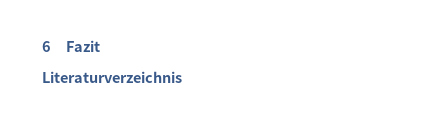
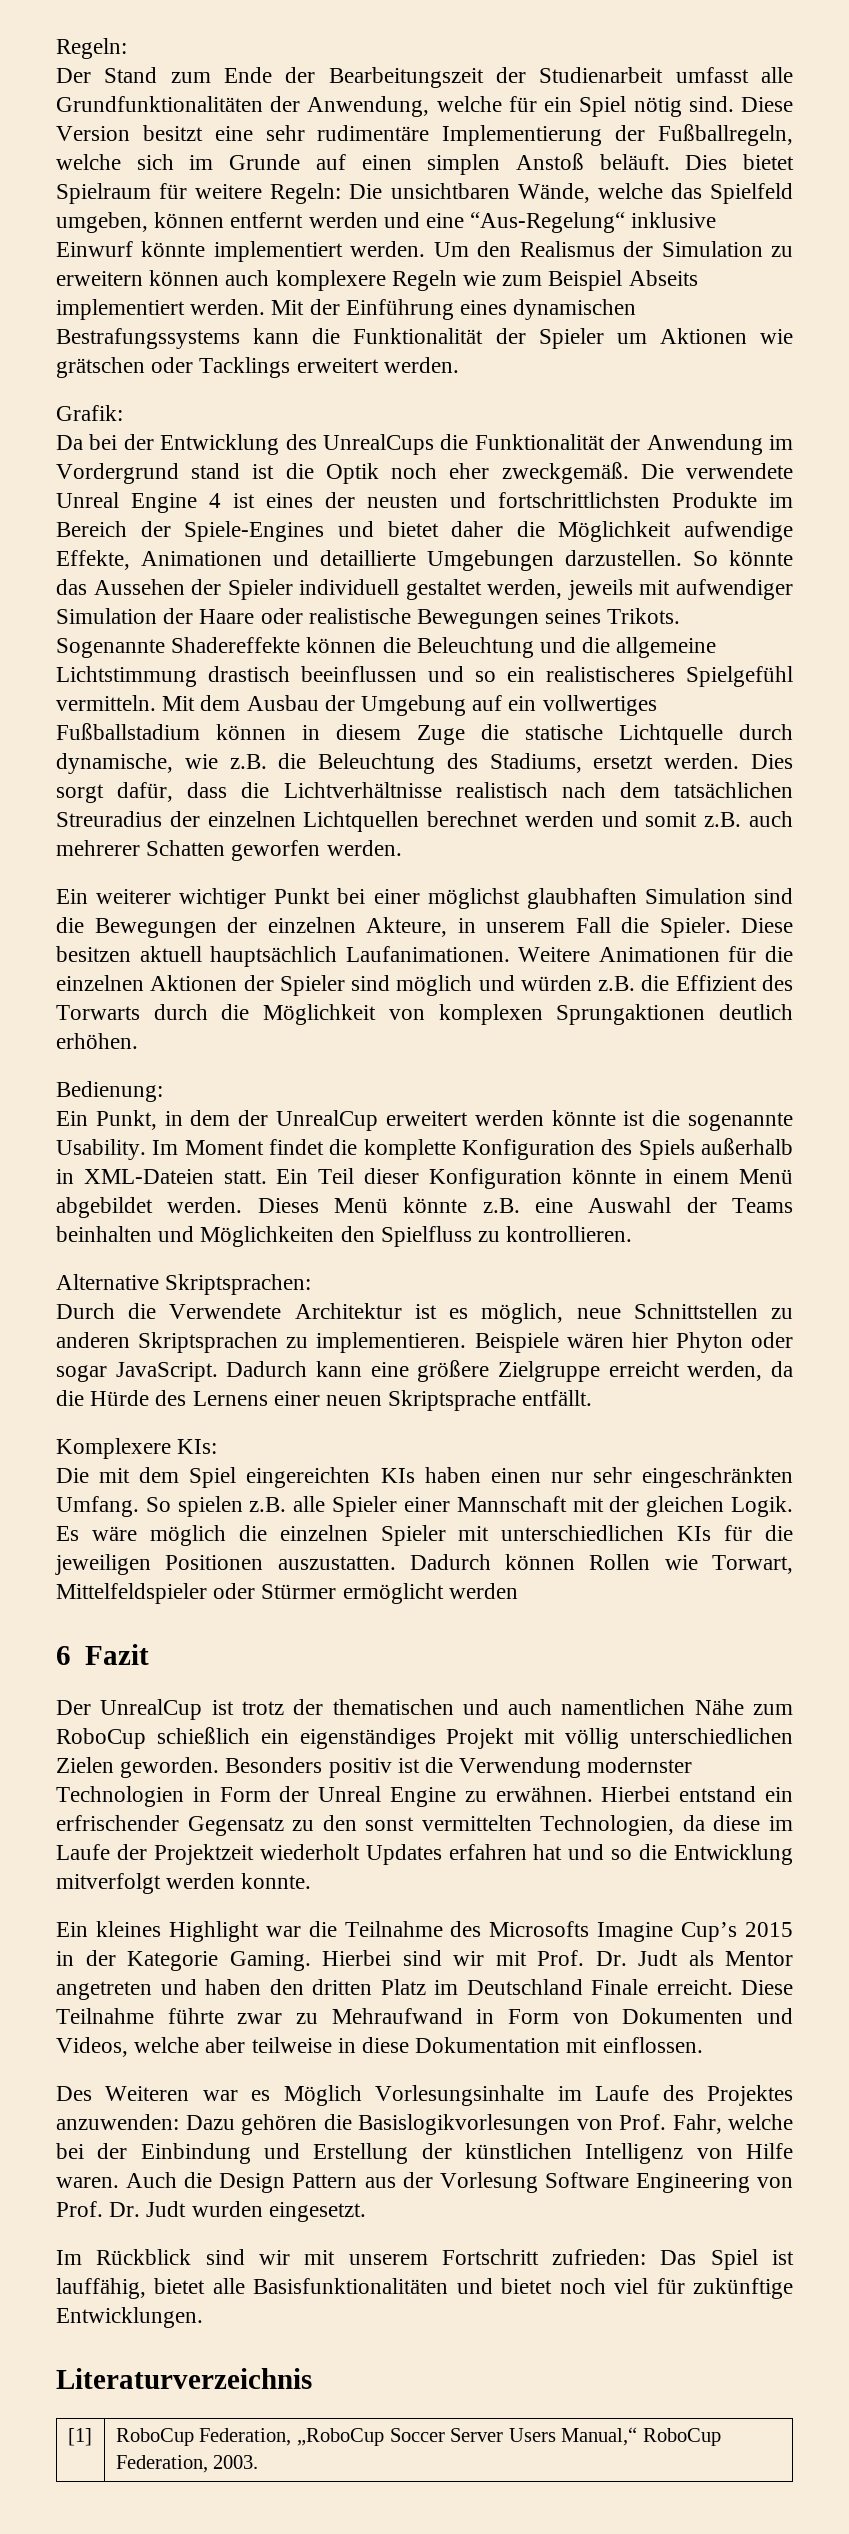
[42,40,101,52] [42,71,182,83] 6 Fazit // Literaturverzeichnis -> [56,38,127,59] [56,67,793,88] [56,96,793,117] [56,124,793,146] [56,153,795,175] [56,183,793,204] [56,212,717,233] [56,241,794,262] [56,270,698,291] [56,299,637,320] [56,328,793,349] [56,357,459,378] [56,405,123,421] [56,434,793,455] [56,462,793,484] [56,492,793,513] [56,521,793,542] [56,550,793,571] [56,579,793,600] [56,608,681,629] [56,637,717,658] [56,666,793,687] [56,695,657,716] [56,723,793,745] [56,753,794,774] [56,782,793,803] [56,811,794,832] [56,840,402,861] [56,888,793,909] [56,917,793,938] [56,946,793,967] [56,975,793,996] [56,1004,793,1025] [56,1033,138,1049] [56,1081,163,1102] [56,1110,794,1131] [56,1138,794,1160] [56,1168,793,1189] [56,1197,793,1218] [56,1226,633,1247] [56,1274,312,1295] [56,1303,793,1324] [56,1332,793,1353] [56,1360,793,1382] [56,1390,593,1411] [56,1438,218,1459] [56,1467,794,1488] [56,1496,794,1517] [56,1525,793,1546] [55,1554,794,1575] [56,1583,518,1604] [56,1644,150,1665] [56,1699,793,1720] [56,1727,793,1749] [56,1757,693,1778] [56,1786,793,1807] [56,1815,793,1836] [56,1844,793,1865] [56,1873,312,1894] [56,1921,793,1942] [56,1950,793,1971] [56,1979,793,2000] [56,2008,793,2024] [56,2037,703,2057] [56,2085,794,2106] [56,2114,793,2135] [56,2143,794,2164] [56,2172,794,2193] [56,2201,366,2222] [56,2249,794,2270] [56,2278,794,2299] [56,2307,203,2328] [56,2368,312,2389] [67,2428,92,2446] [115,2427,721,2446] [115,2455,259,2473] Regeln: // Der Stand zum Ende der Bearbeitungszeit der Studienarbeit umfasst alle Grundfunktionalitäten der Anwendung, welche für ein Spiel nötig sind. Diese Version besitzt eine sehr rudimentäre Implementierung der Fußballregeln, welche sich im Grunde auf einen simplen Anstoß beläuft. Dies bietet Spielraum für weitere Regeln: Die unsichtbaren Wände, welche das Spielfeld umgeben, können entfernt werden und eine “Aus-Regelung“ inklusive Einwurf könnte implementiert werden. Um den Realismus der Simulation zu erweitern können auch komplexere Regeln wie zum Beispiel Abseits implementiert werden. Mit der Einführung eines dynamischen Bestrafungssystems kann die Funktionalität der Spieler um Aktionen wie grätschen oder Tacklings erweitert werden. // Grafik: // Da bei der Entwicklung des UnrealCups die Funktionalität der Anwendung im Vordergrund stand ist die Optik noch eher zweckgemäß. Die verwendete Unreal Engine 4 ist eines der neusten und fortschrittlichsten Produkte im Bereich der Spiele-Engines und bietet daher die Möglichkeit aufwendige Effekte, Animationen und detaillierte Umgebungen darzustellen. So könnte das Aussehen der Spieler individuell gestaltet werden, jeweils mit aufwendiger Simulation der Haare oder realistische Bewegungen seines Trikots. Sogenannte Shadereffekte können die Beleuchtung und die allgemeine Lichtstimmung drastisch beeinflussen und so ein realistischeres Spielgefühl vermitteln. Mit dem Ausbau der Umgebung auf ein vollwertiges Fußballstadium können in diesem Zuge die statische Lichtquelle durch dynamische, wie z.B. die Beleuchtung des Stadiums, ersetzt werden. Dies sorgt dafür, dass die Lichtverhältnisse realistisch nach dem tatsächlichen Streuradius der einzelnen Lichtquellen berechnet werden und somit z.B. auch mehrerer Schatten geworfen werden. // Ein weiterer wichtiger Punkt bei einer möglichst glaubhaften Simulation sind die Bewegungen der einzelnen Akteure, in unserem Fall die Spieler. Diese besitzen aktuell hauptsächlich Laufanimationen. Weitere Animationen für die einzelnen Aktionen der Spieler sind möglich und würden z.B. die Effizient des Torwarts durch die Möglichkeit von komplexen Sprungaktionen deutlich erhöhen. // Bedienung: // Ein Punkt, in dem der UnrealCup erweitert werden könnte ist die sogenannte Usability. Im Moment findet die komplette Konfiguration des Spiels außerhalb in XML-Dateien statt. Ein Teil dieser Konfiguration könnte in einem Menü abgebildet werden. Dieses Menü könnte z.B. eine Auswahl der Teams beinhalten und Möglichkeiten den Spielfluss zu kontrollieren. // Alternative Skriptsprachen: // Durch die Verwendete Architektur ist es möglich, neue Schnittstellen zu anderen Skriptsprachen zu implementieren. Beispiele wären hier Phyton oder sogar JavaScript. Dadurch kann eine größere Zielgruppe erreicht werden, da die Hürde des Lernens einer neuen Skriptsprache entfällt. // Komplexere KIs: // Die mit dem Spiel eingereichten KIs haben einen nur sehr eingeschränkten Umfang. So spielen z.B. alle Spieler einer Mannschaft mit der gleichen Logik. Es wäre möglich die einzelnen Spieler mit unterschiedlichen KIs für die jeweiligen Positionen auszustatten. Dadurch können Rollen wie Torwart, Mittelfeldspieler oder Stürmer ermöglicht werden // 6 Fazit // Der UnrealCup ist trotz der thematischen und auch namentlichen Nähe zum RoboCup schießlich ein eigenständiges Projekt mit völlig unterschiedlichen Zielen geworden. Besonders positiv ist die Verwendung modernster Technologien in Form der Unreal Engine zu erwähnen. Hierbei entstand ein erfrischender Gegensatz zu den sonst vermittelten Technologien, da diese im Laufe der Projektzeit wiederholt Updates erfahren hat und so die Entwicklung mitverfolgt werden konnte. // Ein kleines Highlight war die Teilnahme des Microsofts Imagine Cup’s 2015 in der Kategorie Gaming. Hierbei sind wir mit Prof. Dr. Judt als Mentor angetreten und haben den dritten Platz im Deutschland Finale erreicht. Diese Teilnahme führte zwar zu Mehraufwand in Form von Dokumenten und Videos, welche aber teilweise in diese Dokumentation mit einflossen. // Des Weiteren war es Möglich Vorlesungsinhalte im Laufe des Projektes anzuwenden: Dazu gehören die Basislogikvorlesungen von Prof. Fahr, welche bei der Einbindung und Erstellung der künstlichen Intelligenz von Hilfe waren. Auch die Design Pattern aus der Vorlesung Software Engineering von Prof. Dr. Judt wurden eingesetzt. // Im Rückblick sind wir mit unserem Fortschritt zufrieden: Das Spiel ist lauffähig, bietet alle Basisfunktionalitäten und bietet noch viel für zukünftige Entwicklungen. // Literaturverzeichnis // [1] | RoboCup Federation, „RoboCup Soccer Server Users Manual,“ RoboCup Federation, 2003.

